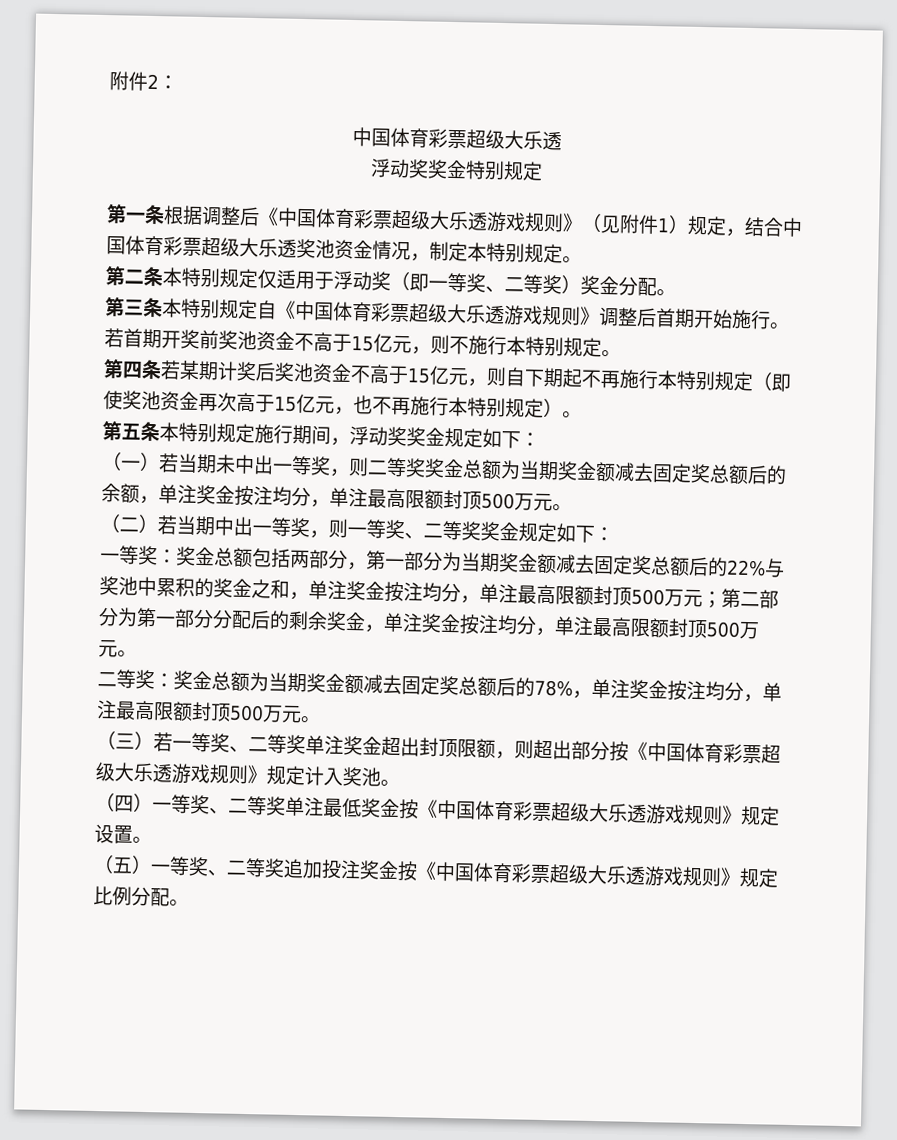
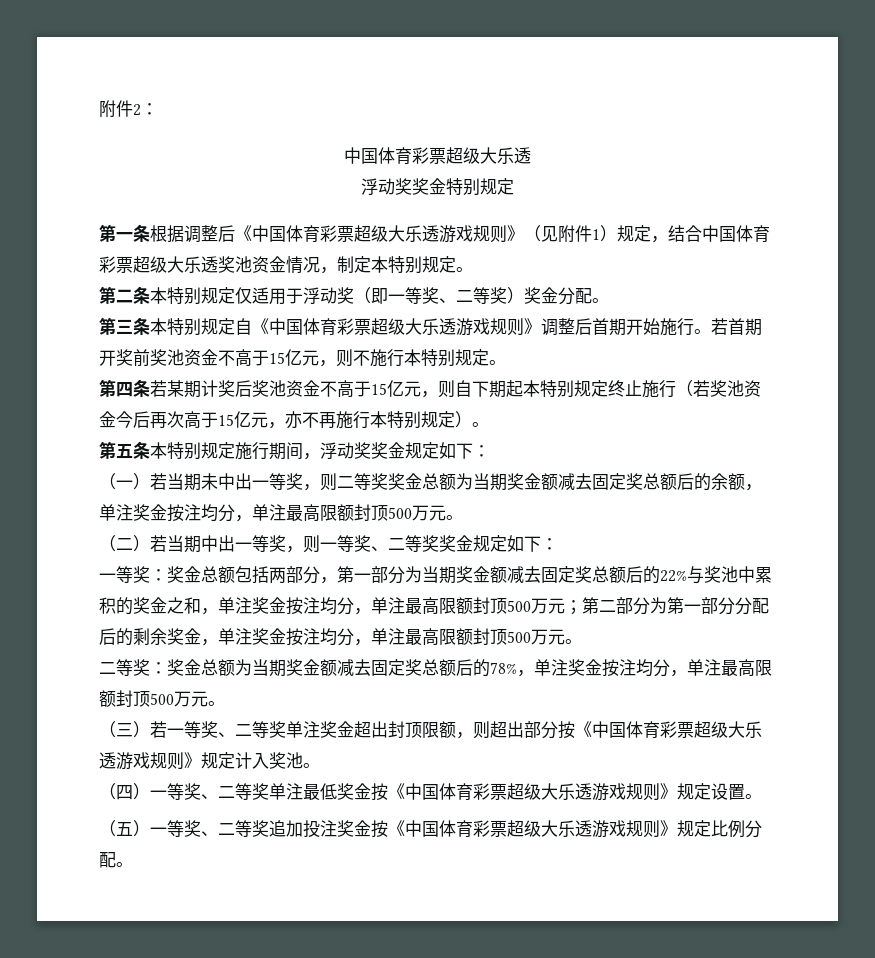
[581,369,792,392] [103,390,199,411] 不再施行本特别规定（即使奖池资金 -> [523,380,761,398] [99,411,150,428] 本特别规定终止施行（若奖池资金今后
[353,395,373,415] 也 -> [285,411,302,429] 亦

